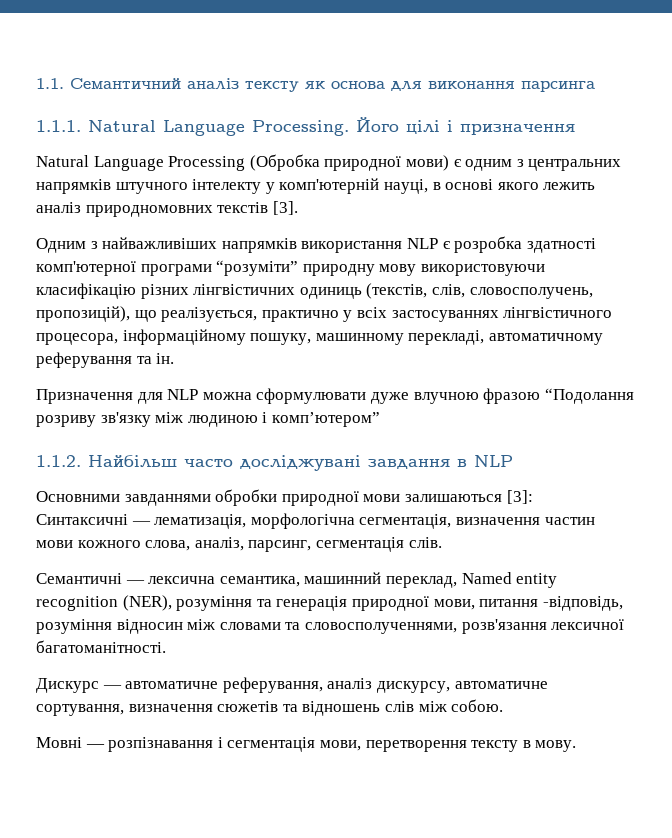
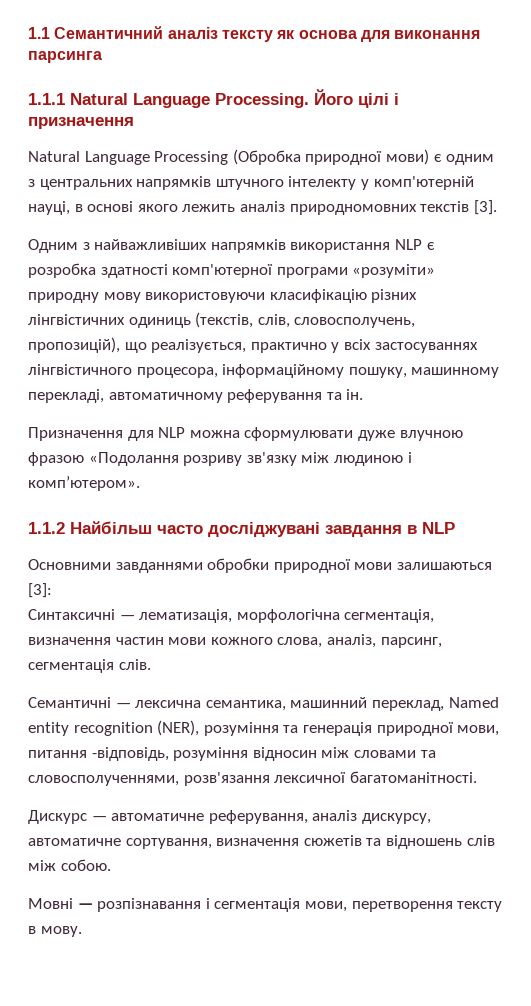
[36,78,64,89] 1.1. -> [28,27,50,39] 1.1
[36,120,81,132] 1.1.1. -> [28,93,65,105] 1.1.1
[216,260,299,276] “розуміти” -> [352,264,436,278] «розуміти»
[544,388,634,404] “Подолання -> [88,452,179,466] «Подолання
[271,412,380,427] [36,455,81,467] комп’ютером” // 1.1.2. -> [28,476,140,491] [28,522,65,534] комп’ютером». // 1.1.2

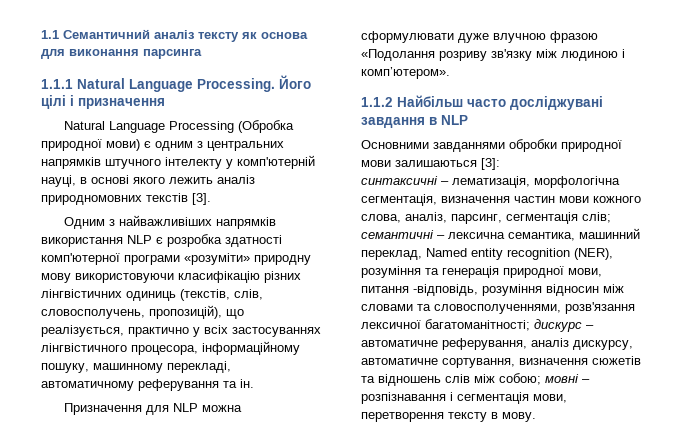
[28,609,135,620] Синтаксичні — -> [361,176,449,185] синтаксичні –
[118,659,151,670] [28,697,131,708] слів. // Семантичні — -> [582,212,611,223] [361,230,445,239] слів; семантичні –
[349,771,477,783] [28,810,107,824] багатоманітності. // Дискурс — -> [425,319,594,332] багатоманітності; дискурс –
[60,859,111,871] [28,898,93,909] собою. // Мовні — -> [499,373,590,385] собою; мовні –

